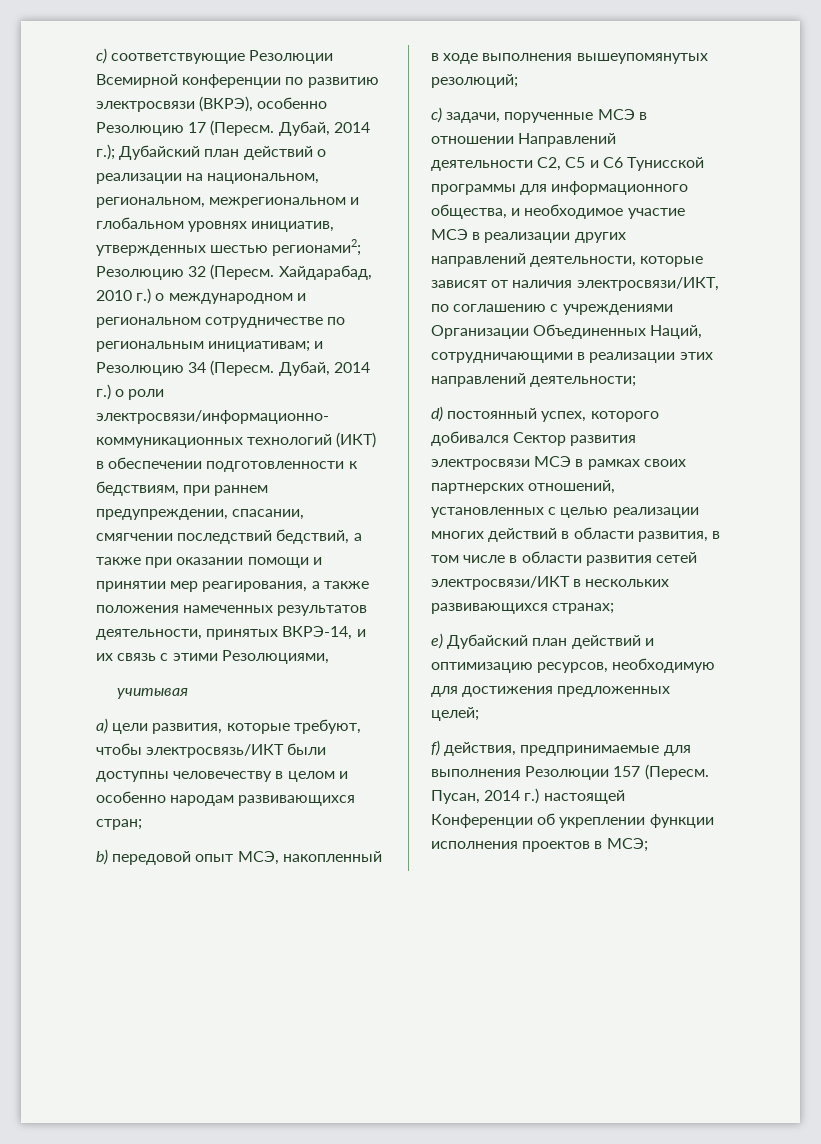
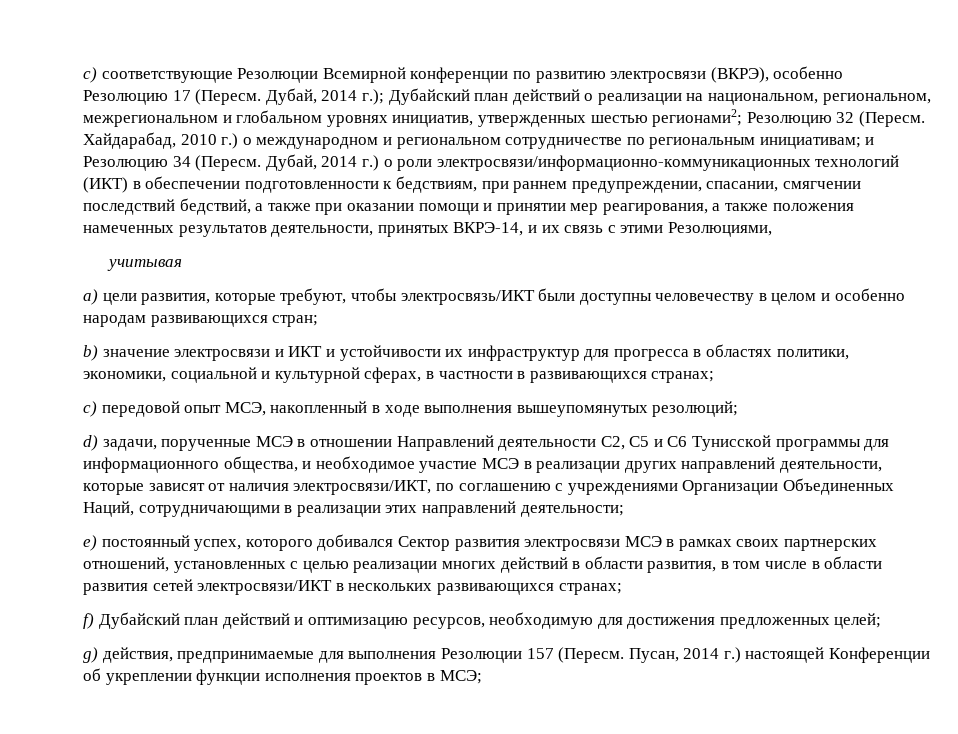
(108, 857) none -> [102,344,849,361] [83,367,715,383] [83,401,97,417] значение электросвязи и ИКТ и устойчивости их инфраструктур для прогресса в областях политики, экономики, социальной и культурной сферах, в частности в развивающихся странах; // c)
[431,107,442,123] с) -> [83,435,98,451] d)
[431,406,443,422] d) -> [83,535,97,551] e)
[431,633,443,649] e) -> [83,613,94,629] f)
[431,740,440,756] f) -> [83,647,98,663] g)

